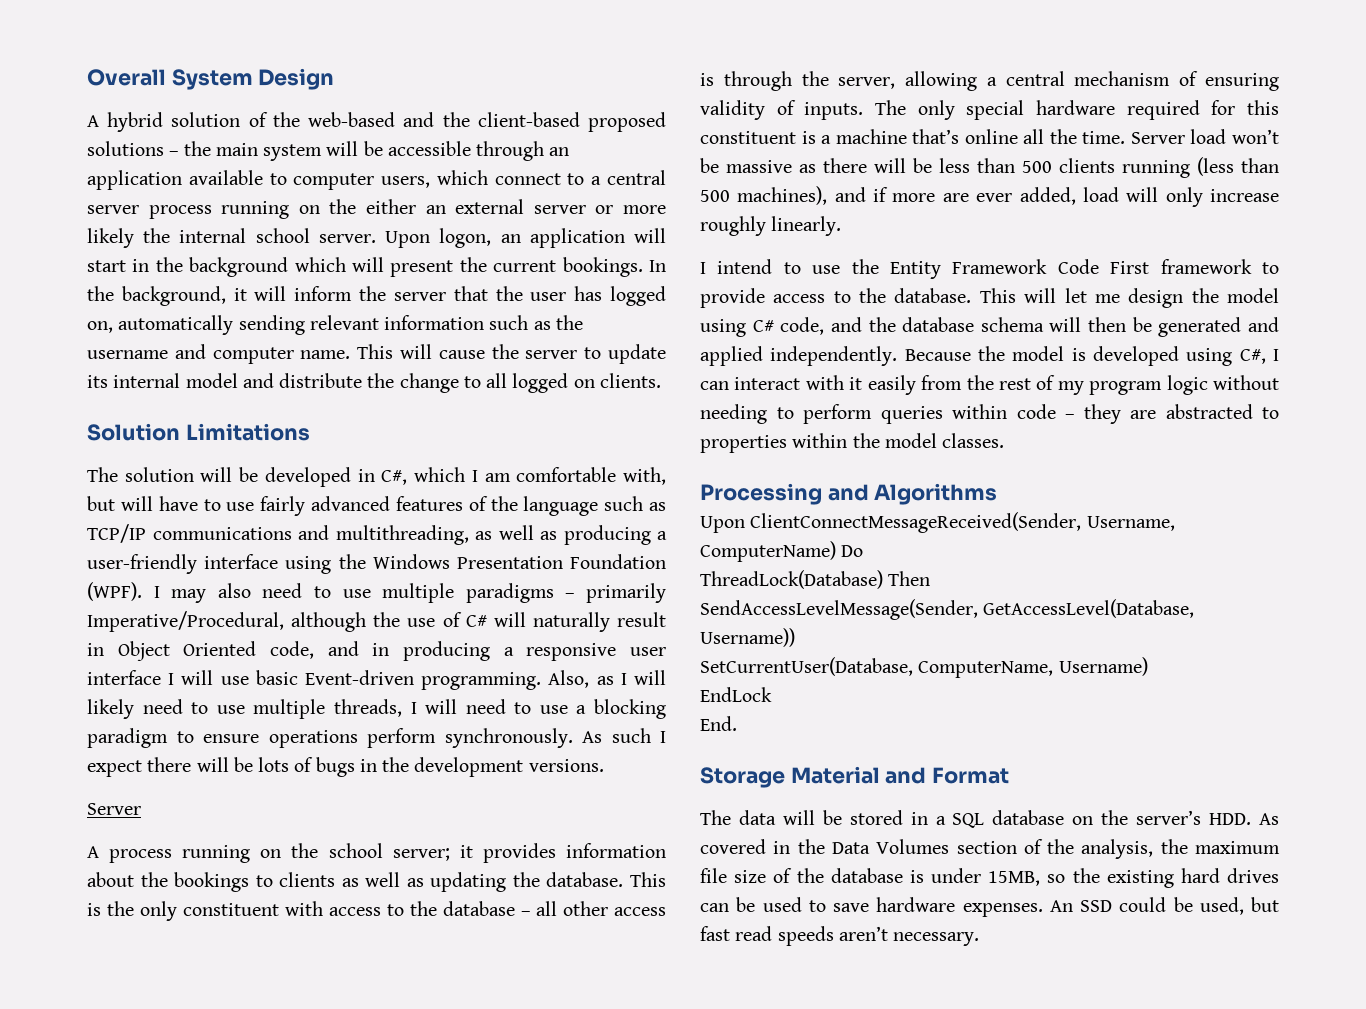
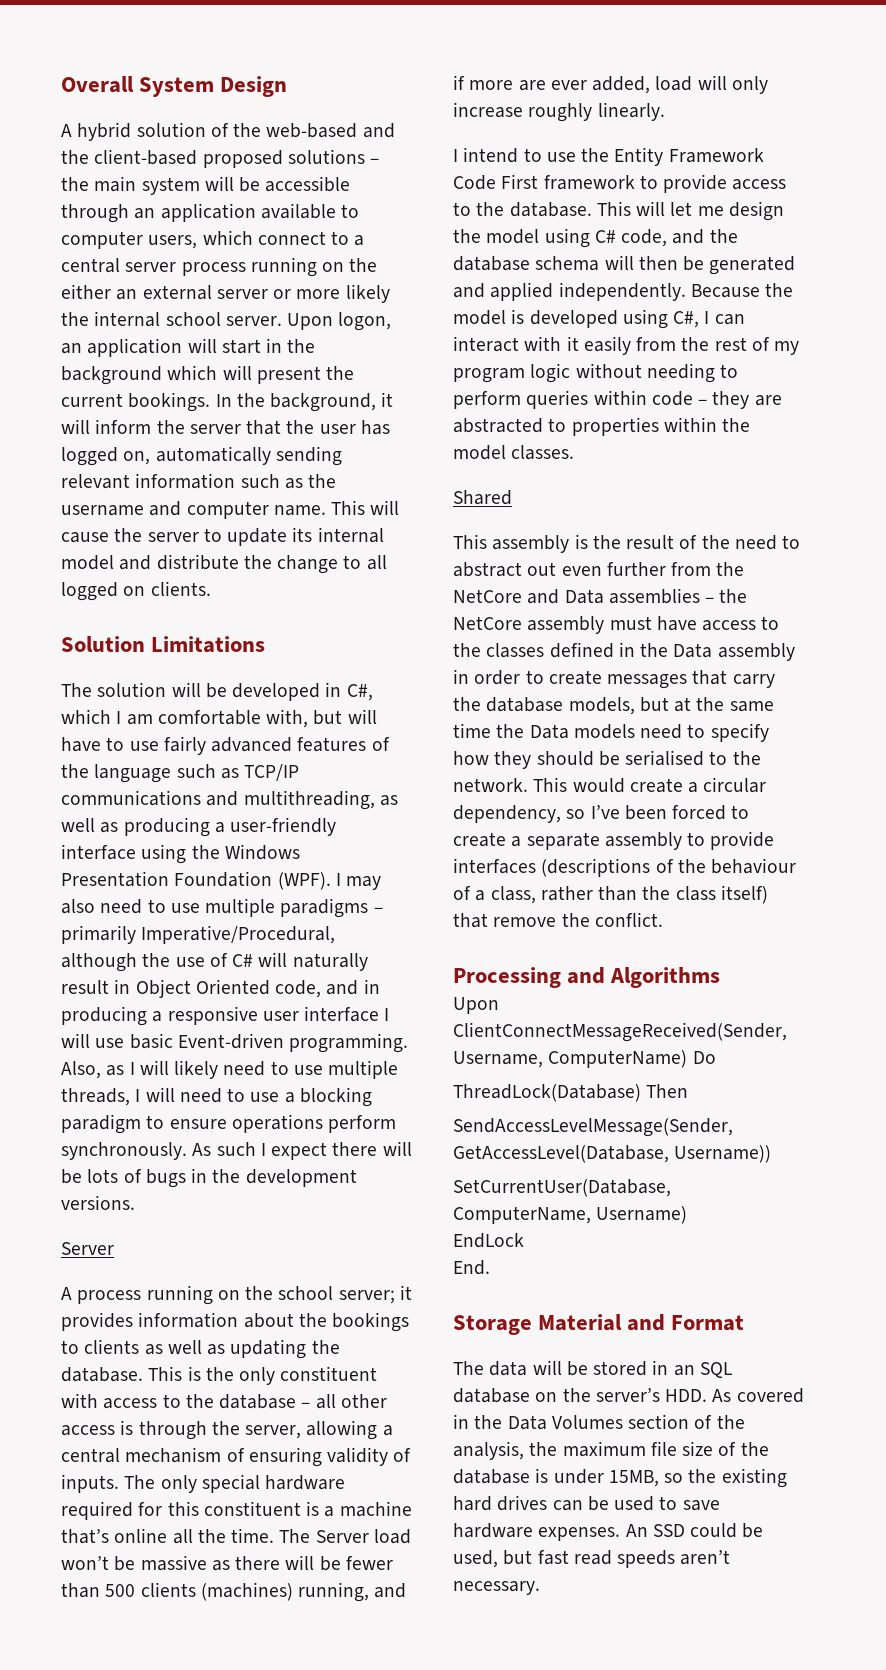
(1126, 137) none -> [279,1529,311,1543] The
[939,158,970,173] less -> [345,1556,393,1570] fewer
[1122,157,1279,178] [700,186,828,205] running (less than 500 machines), -> [200,1582,370,1602] (machines) running,
(1005, 440) none -> [453,490,512,505] [453,534,801,553] [453,562,745,577] [453,588,748,604] [453,616,780,634] [453,642,795,661] [453,669,775,689] [453,697,774,715] [453,723,769,742] [453,750,761,769] [453,777,767,793] [453,805,750,823] [453,831,775,850] [453,858,797,877] [453,885,768,904] [453,912,663,928] // Shared // This assembly is the result of the need to abstract out even further from the NetCore and Data assemblies – the NetCore assembly must have access to the classes defined in the Data assembly in order to create messages that carry the database models, but at the same time the Data models need to specify how they should be serialised to the network. This would create a circular dependency, so I’ve been forced to create a separate assembly to provide interfaces (descriptions of the behaviour of a class, rather than the class itself) that remove the conflict.
[935,816,946,825] a -> [673,1365,695,1376] an

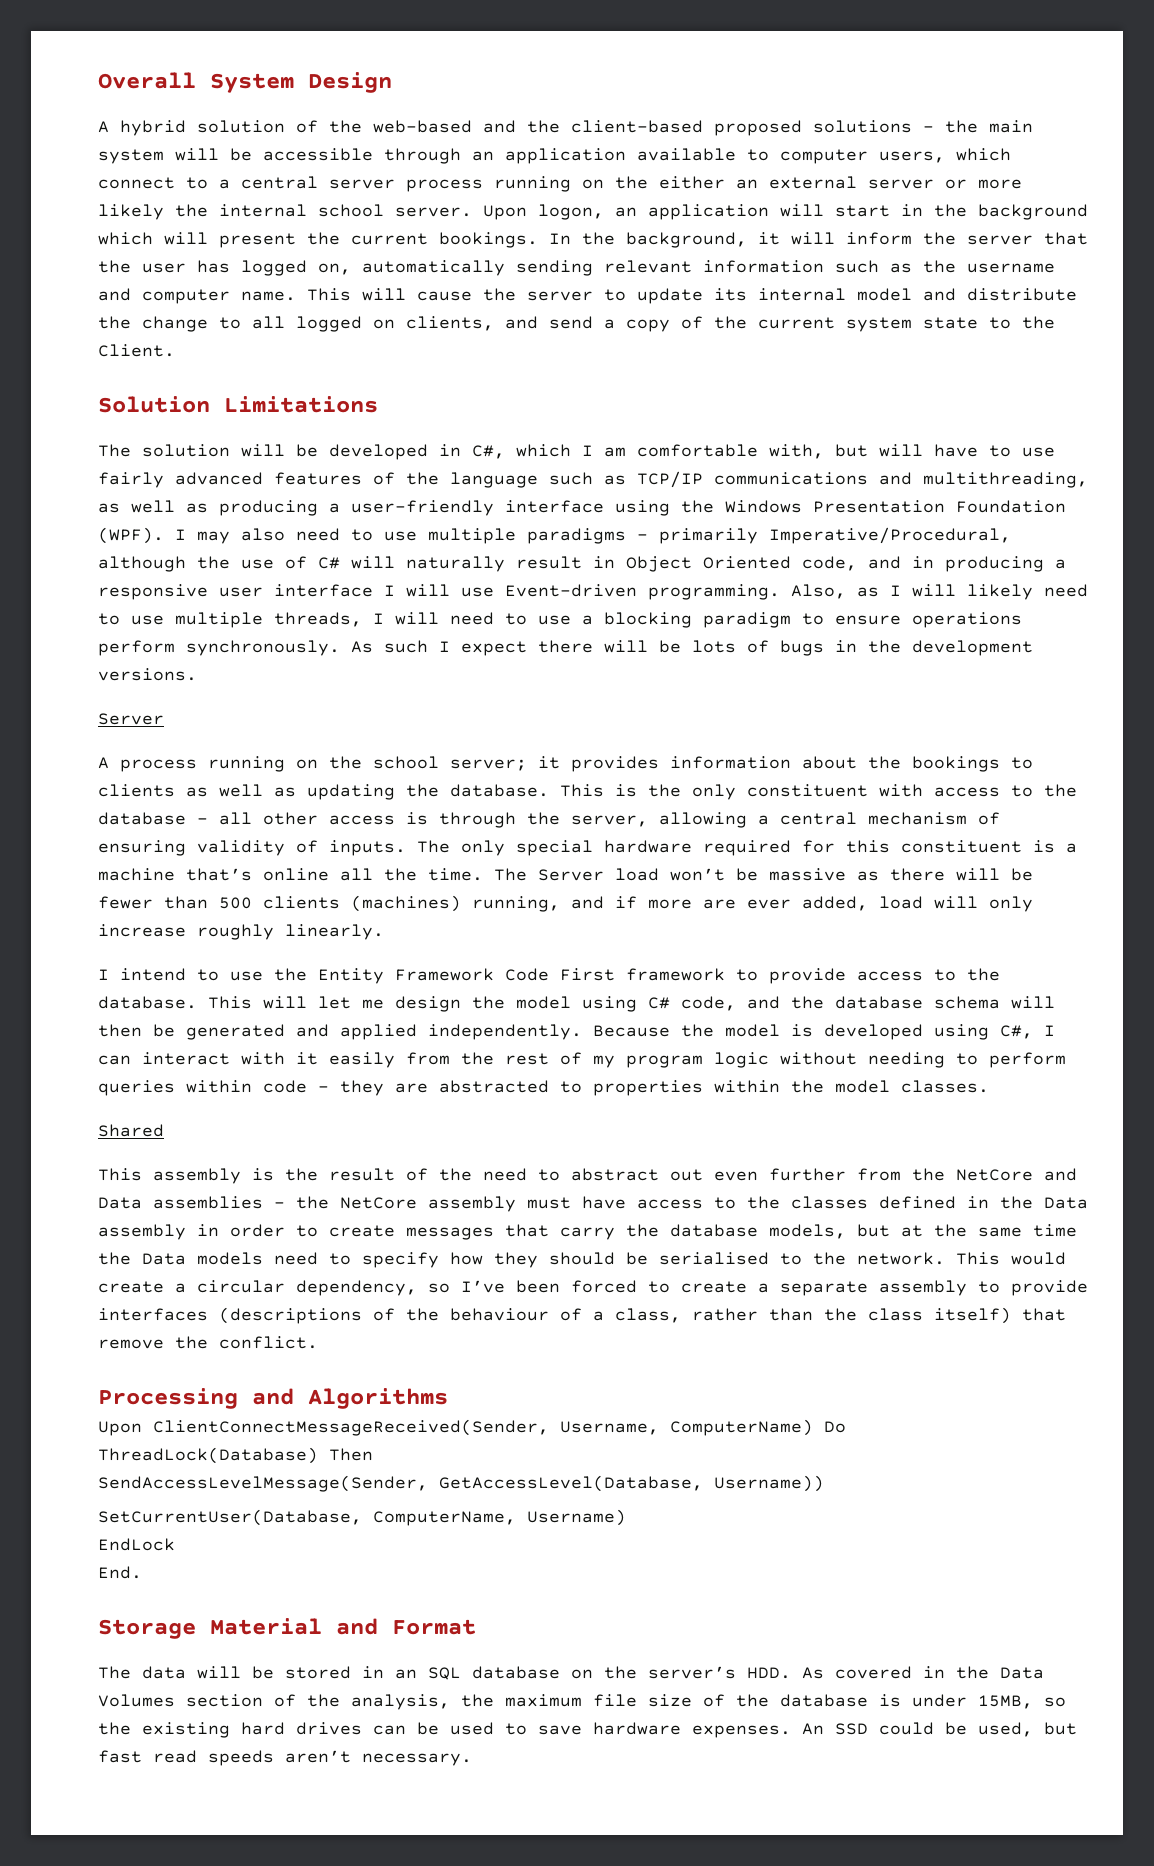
[150,581,211,596] clients. -> [406,316,1055,332] [98,344,175,357] clients, and send a copy of the current system state to the Client.
[129,1033,173,1049] basic -> (494, 592) none

